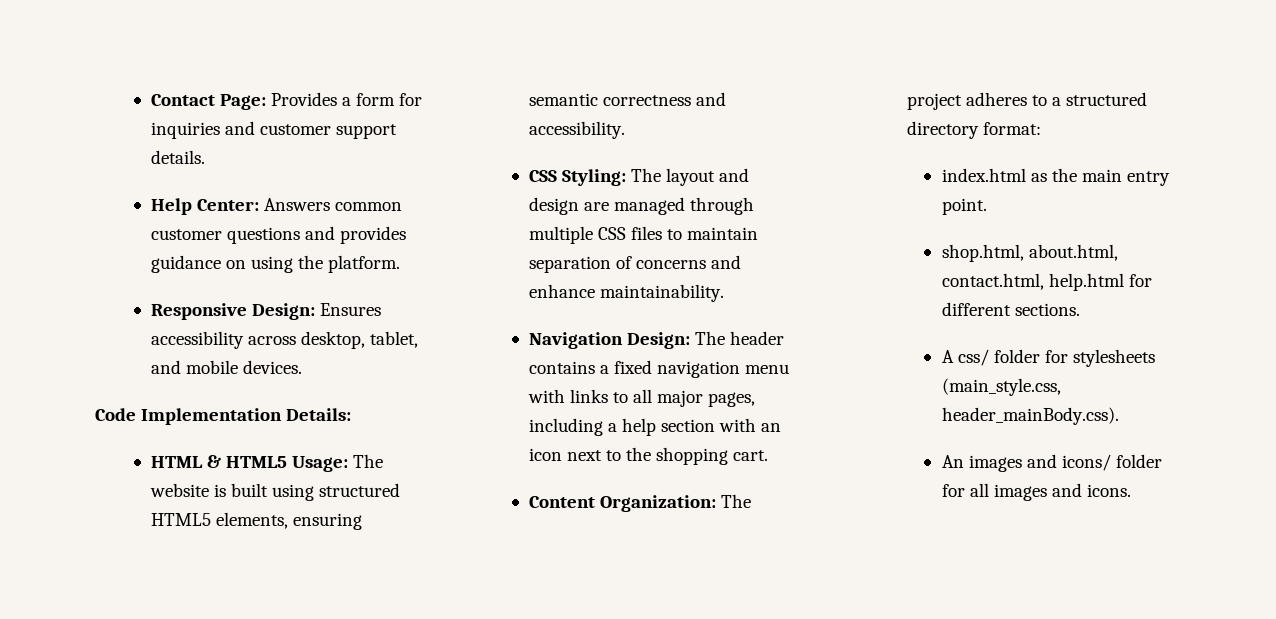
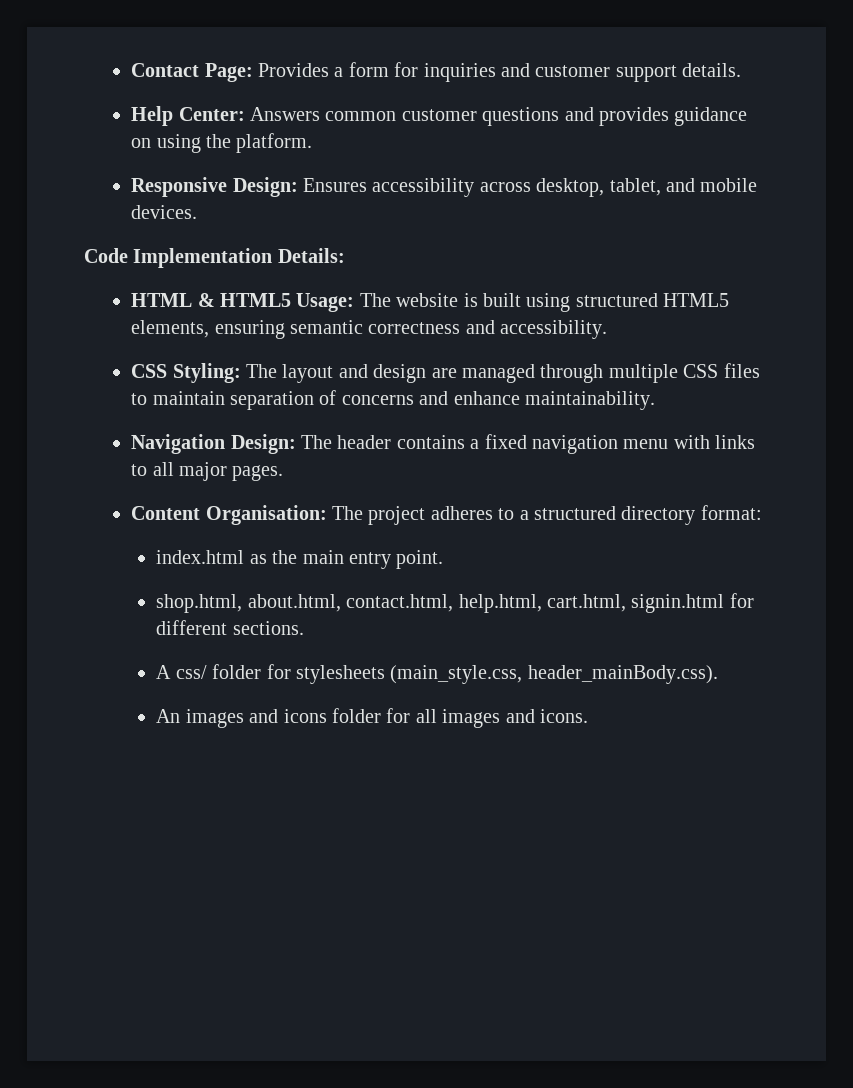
[708,392,756,407] [528,418,782,436] [528,447,769,465] pages, including a help section with an icon next to the shopping cart. -> [232,465,284,481] pages.
[599,495,716,512] Organization: -> [205,505,327,525] Organisation:
[1048,273,1124,291] help.html -> [458,594,725,613] help.html, cart.html, signin.html
[1061,454,1111,471] icons/ -> [283,709,327,723] icons

